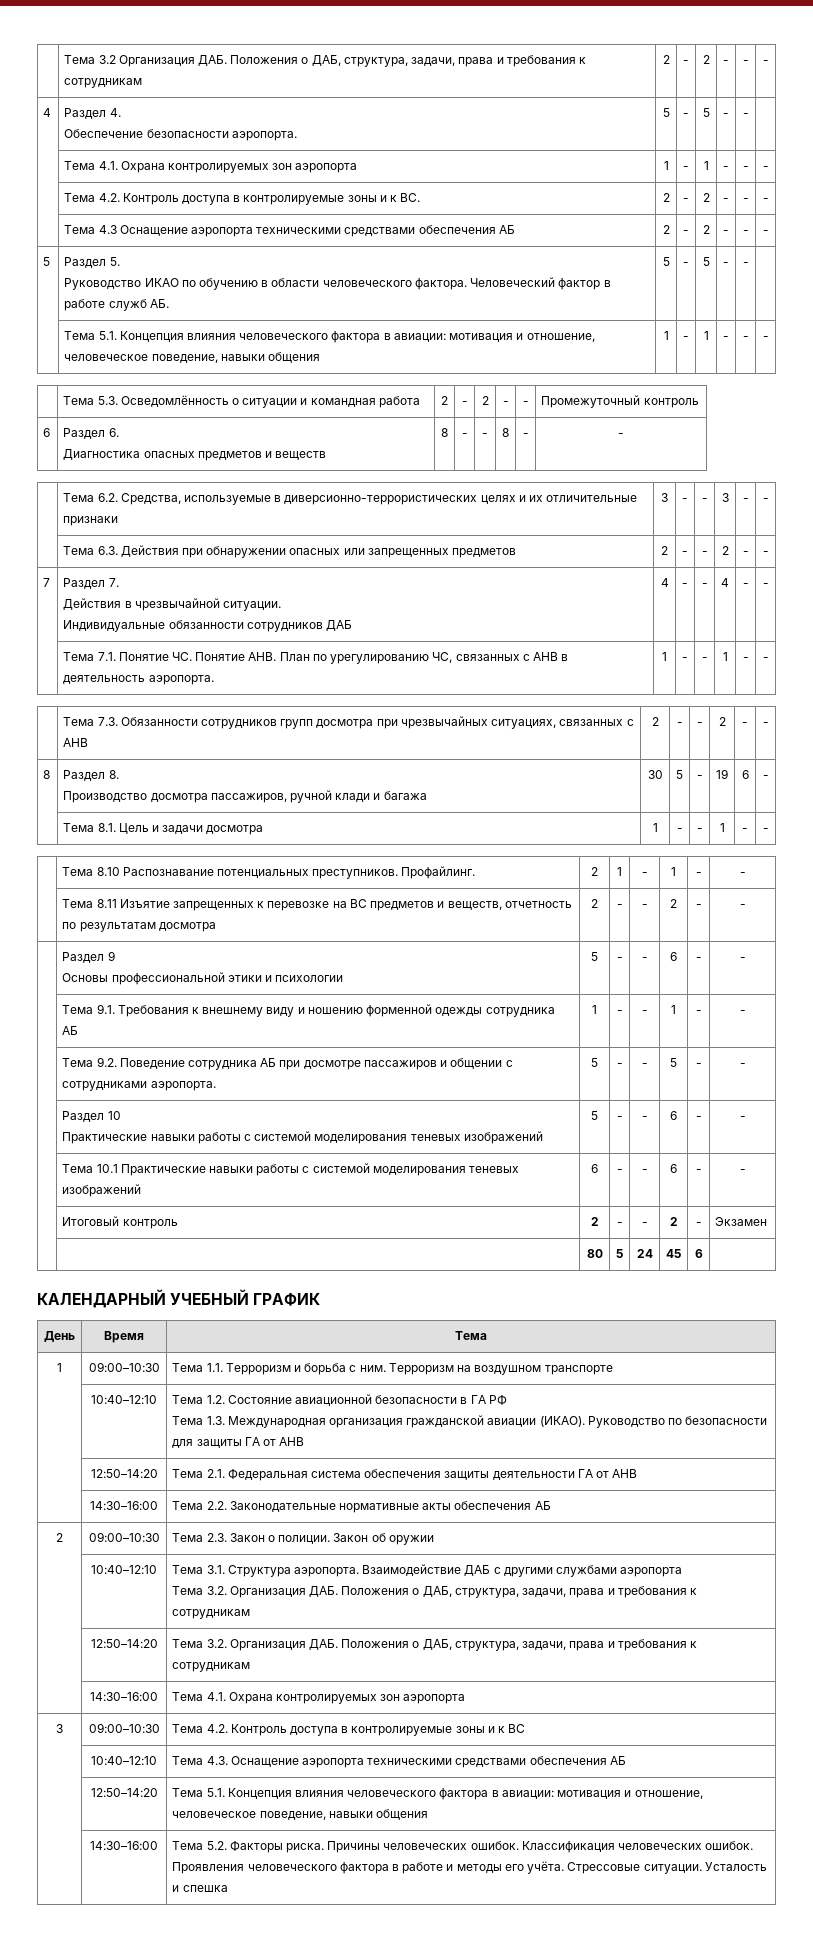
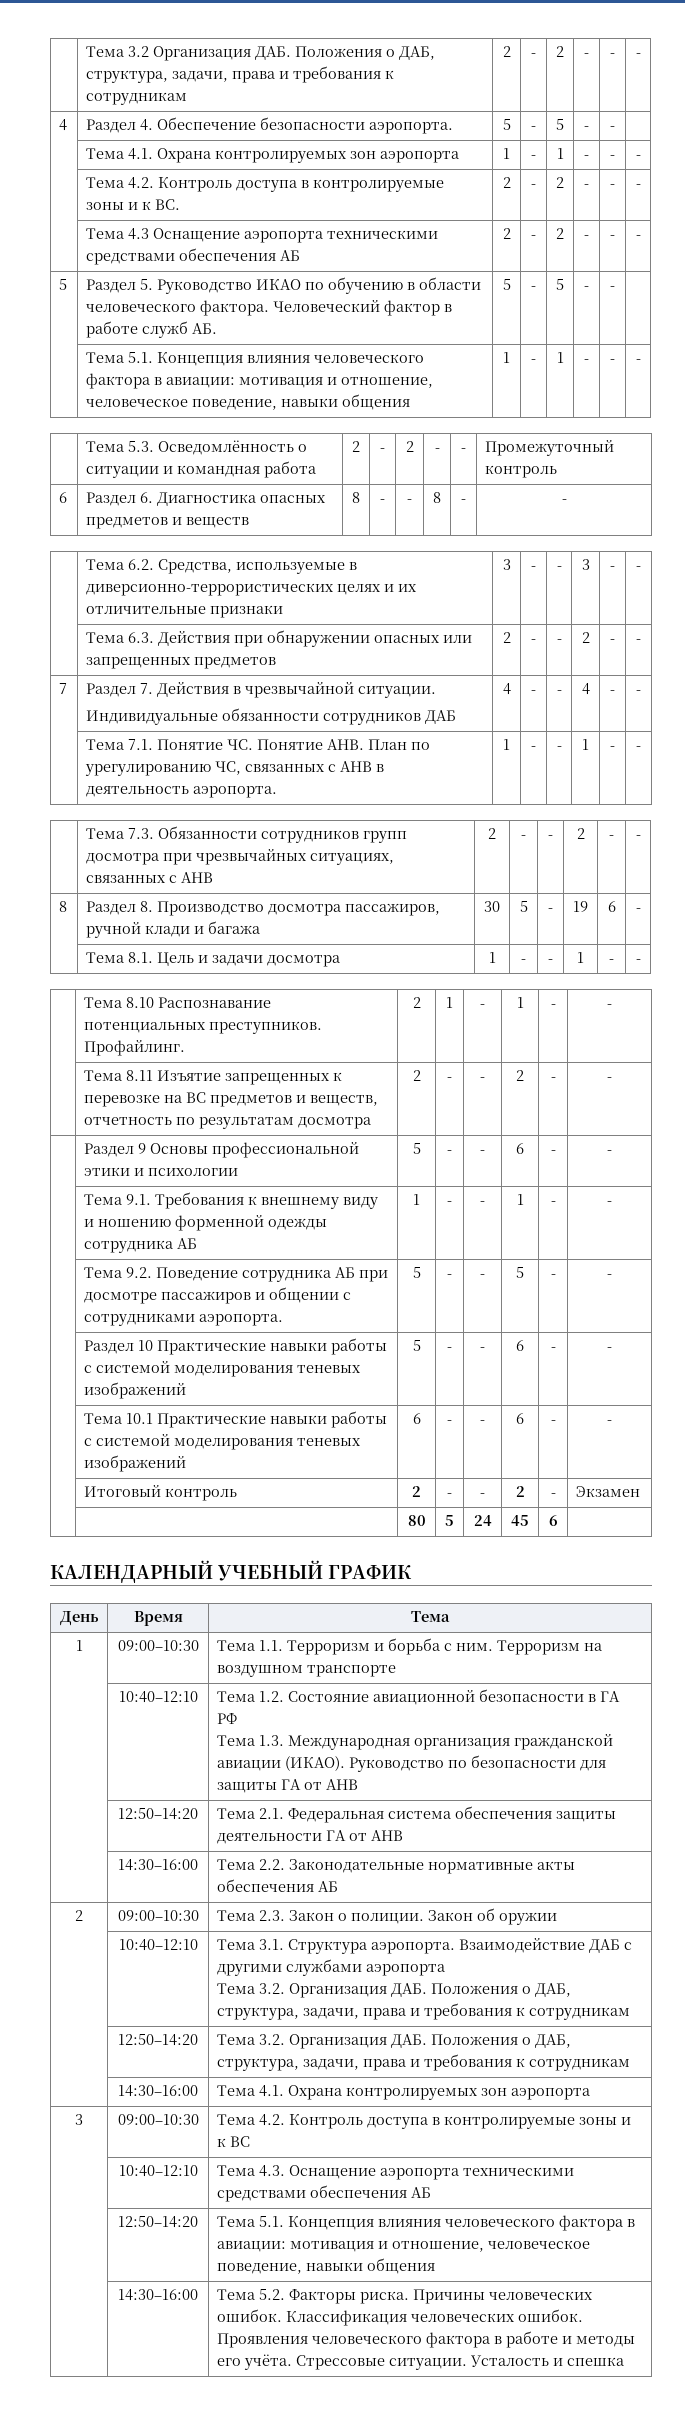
(121, 112) // -> (154, 125) none
(120, 261) // -> (154, 284) none
(119, 432) // -> (154, 497) none
(119, 582) // -> (154, 688) none
(119, 774) // -> (154, 906) none
(115, 956) // -> (147, 1148) none
(121, 1115) // -> (154, 1345) none

